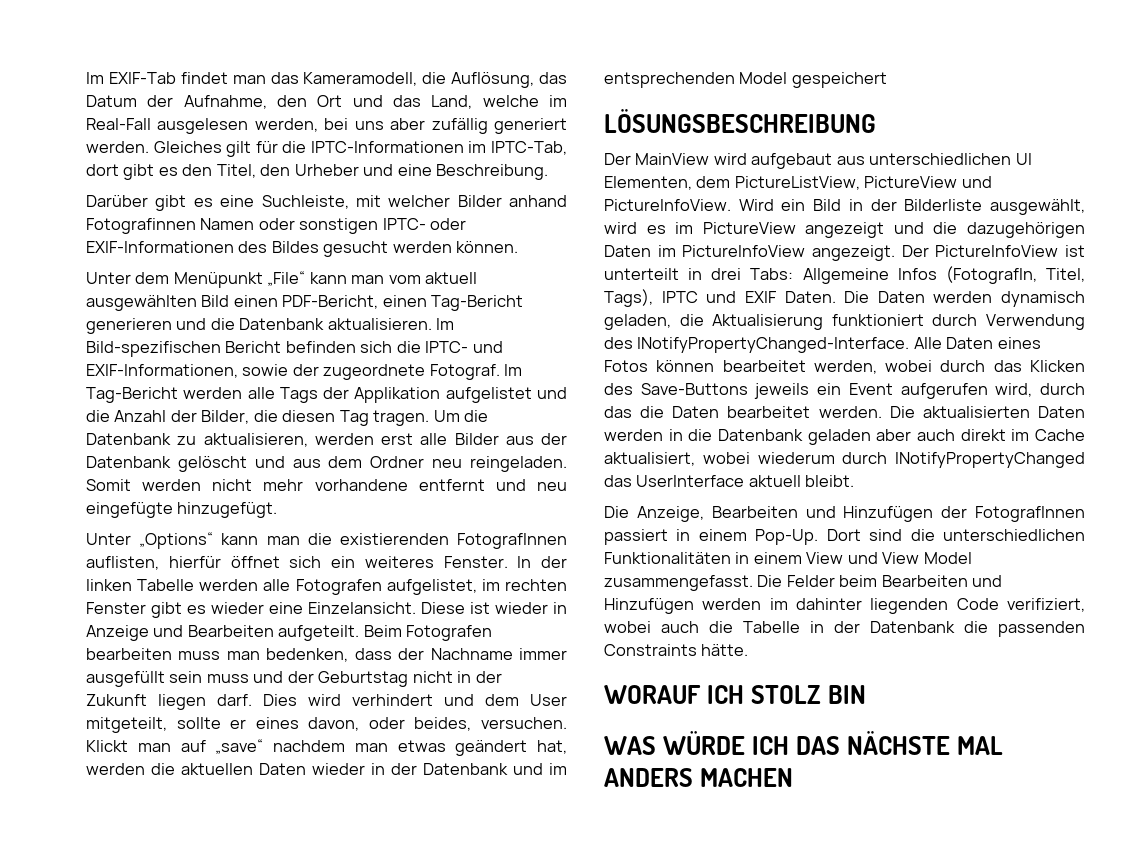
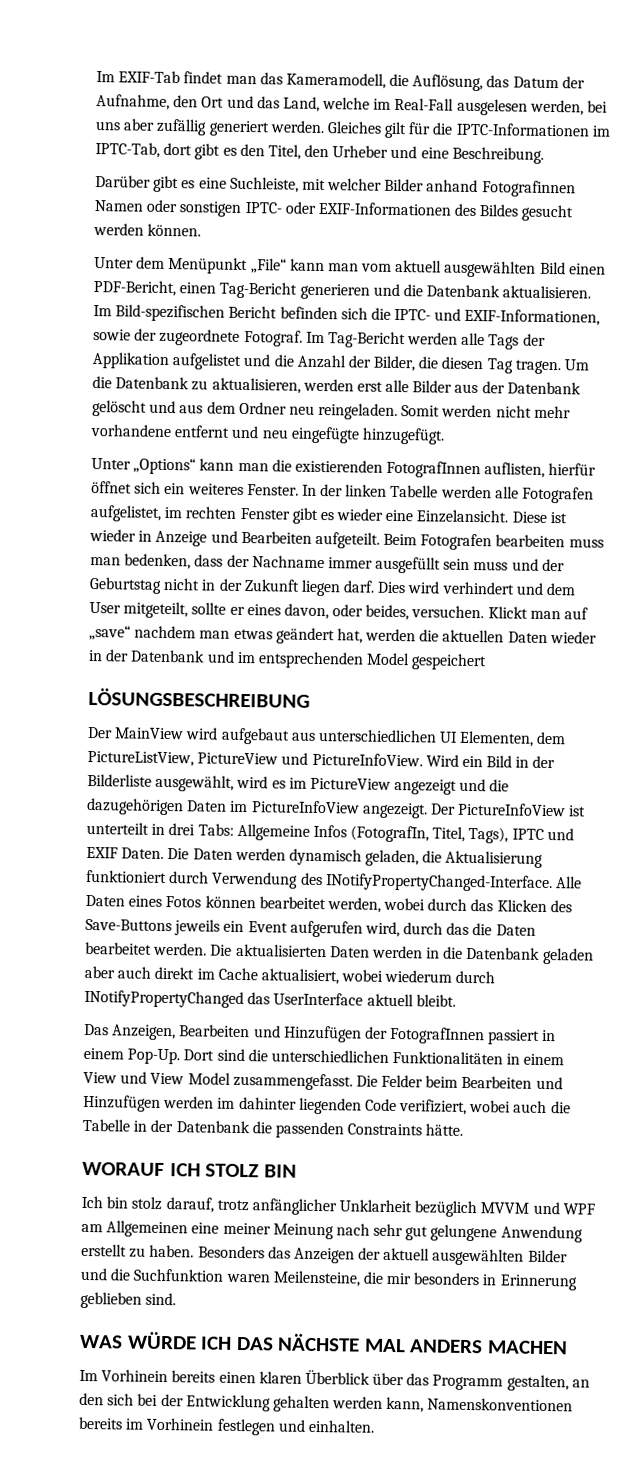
[604,506,704,522] Die Anzeige, -> [84,1023,177,1041] Das Anzeigen,
(867, 694) none -> [81,1195,595,1218] [81,1220,583,1243] [81,1243,568,1266] [80,1267,577,1291] [80,1291,177,1309] // Ich bin stolz darauf, trotz anfänglicher Unklarheit bezüglich MVVM und WPF am Allgemeinen eine meiner Meinung nach sehr gut gelungene Anwendung erstellt zu haben. Besonders das Anzeigen der aktuell ausgewählten Bilder und die Suchfunktion waren Meilensteine, die mir besonders in Erinnerung geblieben sind.
(794, 777) none -> [79,1369,590,1392] [79,1392,574,1413] [78,1416,375,1436] // Im Vorhinein bereits einen klaren Überblick über das Programm gestalten, an den sich bei der Entwicklung gehalten werden kann, Namenskonventionen bereits im Vorhinein festlegen und einhalten.

